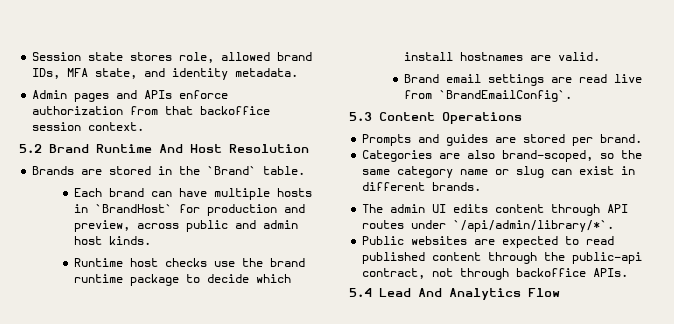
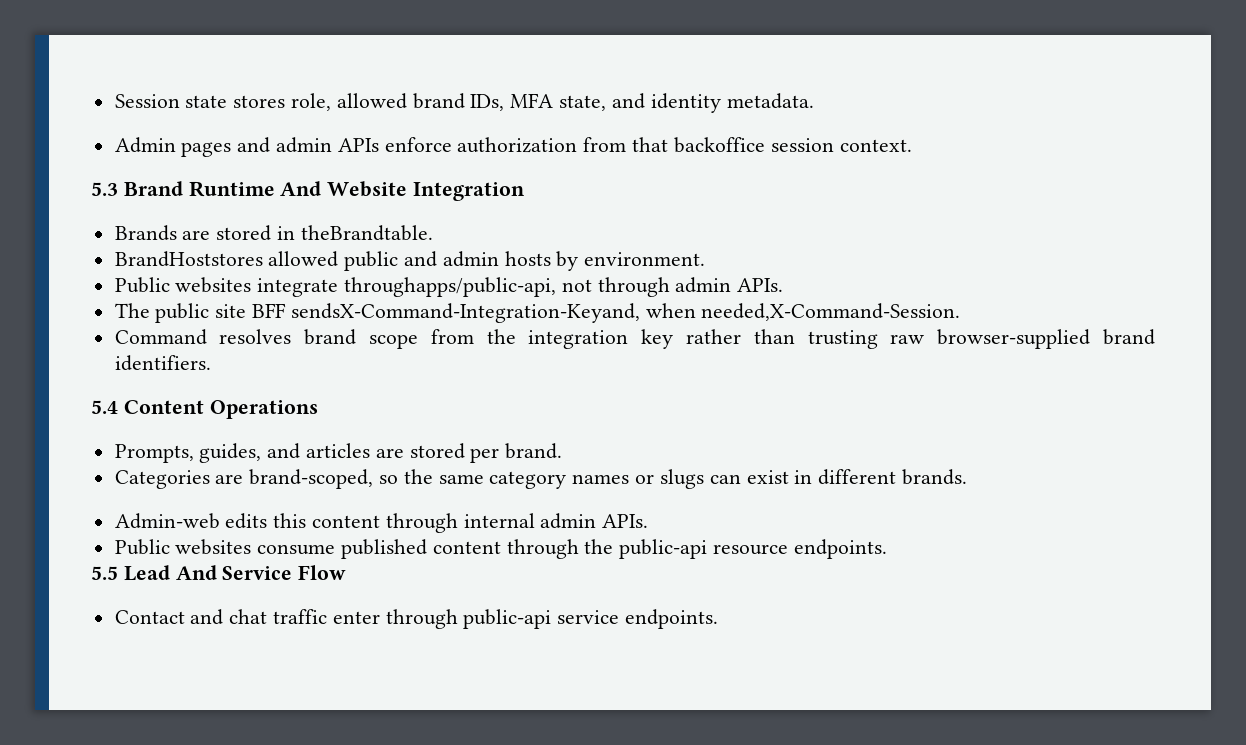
(138, 94) none -> [276,137,333,153] admin
[19,144,42,153] 5.2 -> [91,182,118,196] 5.3
[190,144,309,153] Host Resolution -> [327,181,526,201] Website Integration
[179,166,306,175] [74,188,313,200] [74,204,306,216] [74,220,299,232] [74,236,152,245] [74,258,306,267] [74,274,292,286] [404,52,601,61] [404,74,643,86] [404,90,573,102] [349,112,522,124] [362,134,489,146] the `Brand` table. // Each brand can have multiple hosts in `BrandHost` for production and preview, across public and admin host kinds. // Runtime host checks use the brand runtime package to decide which install hostnames are valid. // Brand email settings are read live from `BrandEmailConfig`. // 5.3 Content Operations // Prompts and guides -> [300,225,433,241] [114,251,706,271] [114,277,784,297] [114,303,961,323] [114,329,1155,349] [114,355,211,371] [91,400,318,419] [114,443,371,463] theBrandtable. // BrandHoststores allowed public and admin hosts by environment. // Public websites integrate throughapps/public-api, not through admin APIs. // The public site BFF sendsX-Command-Integration-Keyand, when needed,X-Command-Session. // Command resolves brand scope from the integration key rather than trusting raw browser-supplied brand identifiers. // 5.4 Content Operations // Prompts, guides, and articles
[467,150,496,159] also -> (244, 479) none
[460,166,545,178] name or slug -> [572,469,704,489] names or slugs
[362,204,629,216] [362,220,615,232] [362,236,615,248] The admin UI edits content through API routes under `/api/admin/library/*`. // Public websites are expected to read -> [114,513,649,533] [114,539,336,555] Admin-web edits this content through internal admin APIs. // Public websites consume
[362,268,629,280] [349,288,372,297] contract, not through backoffice APIs. // 5.4 -> [713,539,887,559] [91,566,118,580] resource endpoints. // 5.5
[449,288,521,300] Analytics -> [222,566,293,580] Service
(560, 292) none -> [114,609,719,629] // Contact and chat traffic enter through public-api service endpoints.

